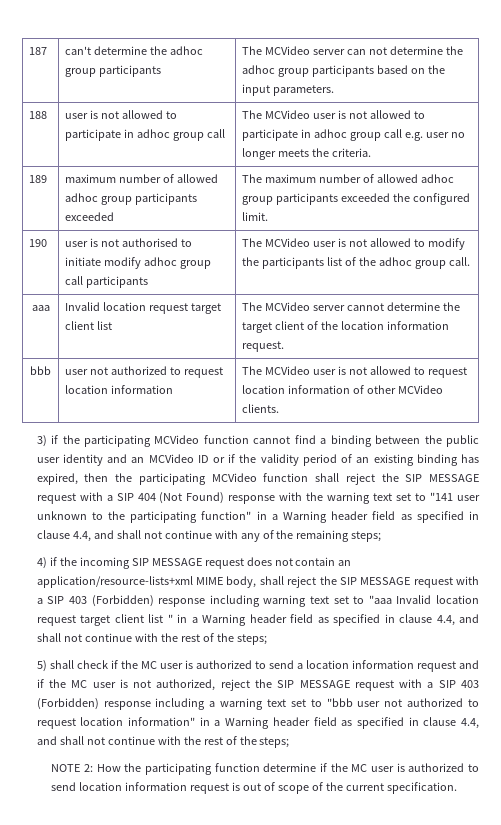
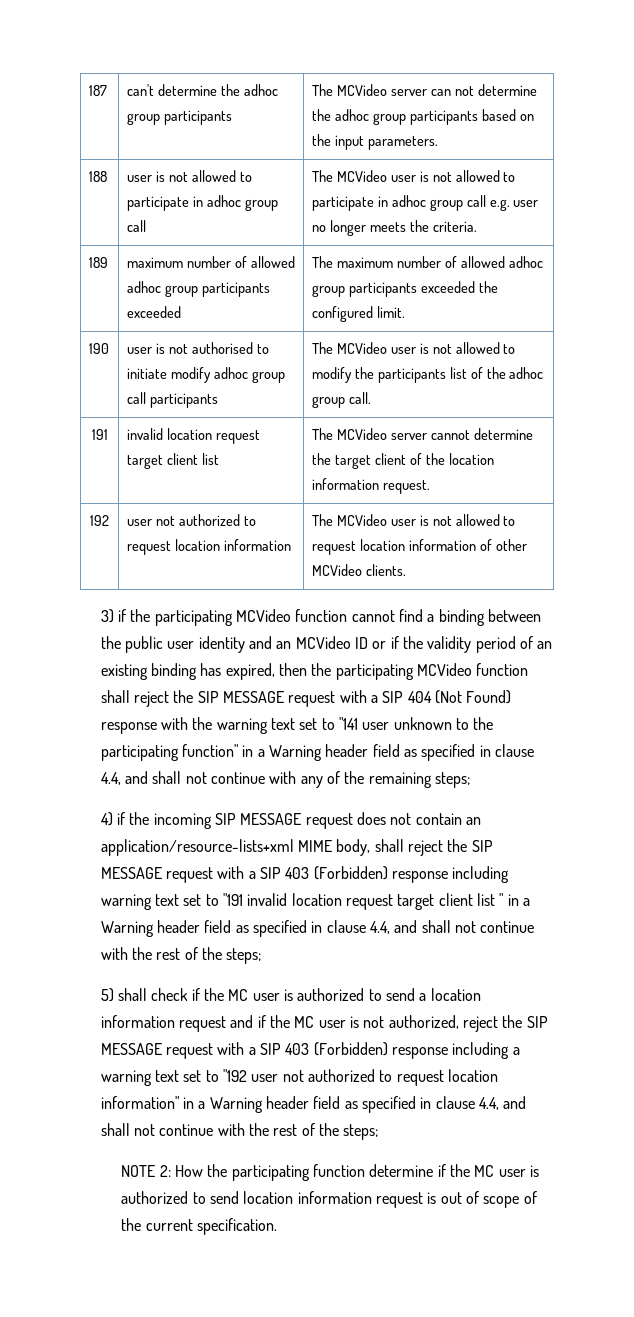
[31,305,50,311] [65,302,101,311] aaa | Invalid -> [91,429,108,440] [126,428,163,440] 191 | invalid
[30,366,51,375] bbb -> [90,515,109,526] 192
[368,595,432,604] "aaa Invalid -> [223,893,288,906] "191 invalid
[326,698,353,707] "bbb -> [223,1069,248,1082] "192

